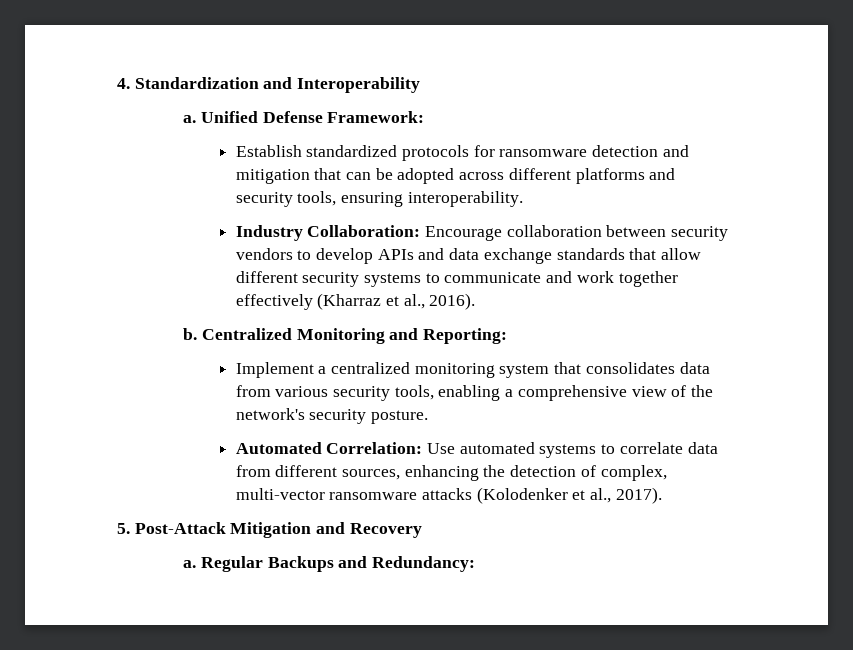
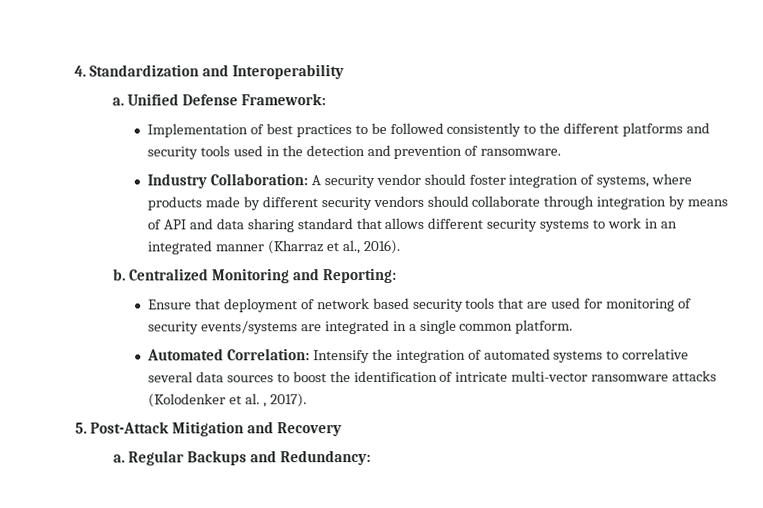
[235,145,689,161] [235,168,676,184] [235,191,523,207] [235,225,729,241] [235,248,702,264] [235,271,678,287] [235,294,313,310] Establish standardized protocols for ransomware detection and mitigation that can be adopted across different platforms and security tools, ensuring interoperability. // Industry Collaboration: Encourage collaboration between security vendors to develop APIs and data exchange standards that allow different security systems to communicate and work together effectively -> [147,122,711,138] [147,144,562,160] [147,173,693,189] [147,195,729,211] [147,217,677,233] [147,240,264,255] Implementation of best practices to be followed consistently to the different platforms and security tools used in the detection and prevention of ransomware. // Industry Collaboration: A security vendor should foster integration of systems, where products made by different security vendors should collaborate through integration by means of API and data sharing standard that allows different security systems to work in an integrated manner
[235,362,710,378] [235,385,714,401] [235,408,428,424] [235,442,718,458] [235,465,667,481] Implement a centralized monitoring system that consolidates data from various security tools, enabling a comprehensive view of the network's security posture. // Automated Correlation: Use automated systems to correlate data from different sources, enhancing the detection of complex, -> [148,297,692,313] [148,319,574,335] [147,348,690,364] [148,370,509,383] Ensure that deployment of network based security tools that are used for monitoring of security events/systems are integrated in a single common platform. // Automated Correlation: Intensify the integration of automated systems to correlative several data sources to boost the identification of intricate
[590,488,612,503] al., -> [244,393,267,408] al. ,

